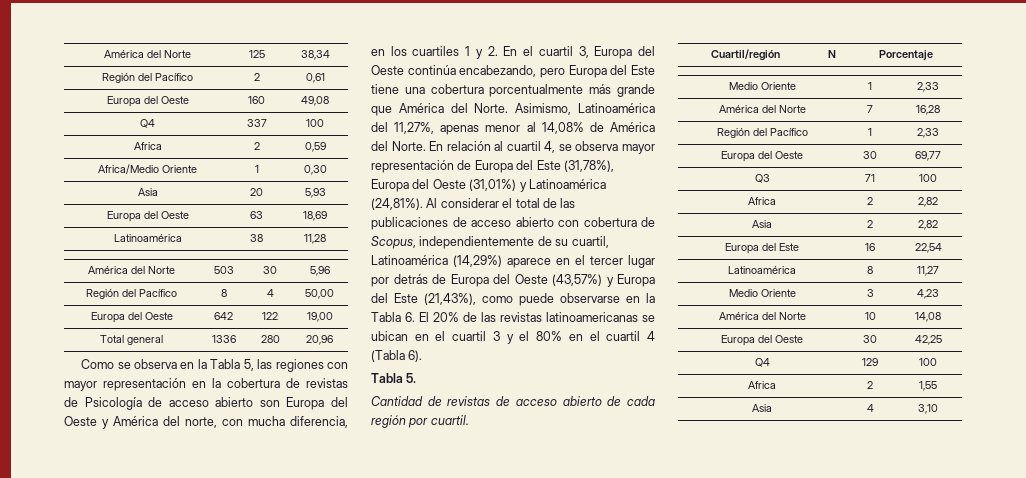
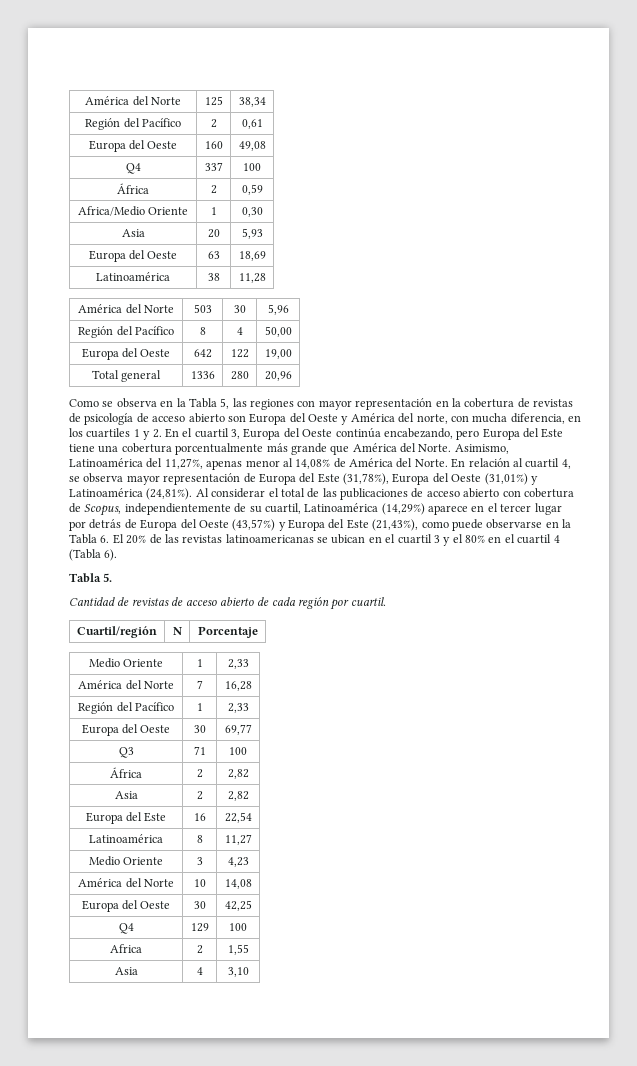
[133,142,162,150] Africa -> [117,183,149,194] África
[84,397,142,410] Psicología -> [84,413,134,425] psicología
[748,197,776,205] Africa -> [110,767,142,778] África

